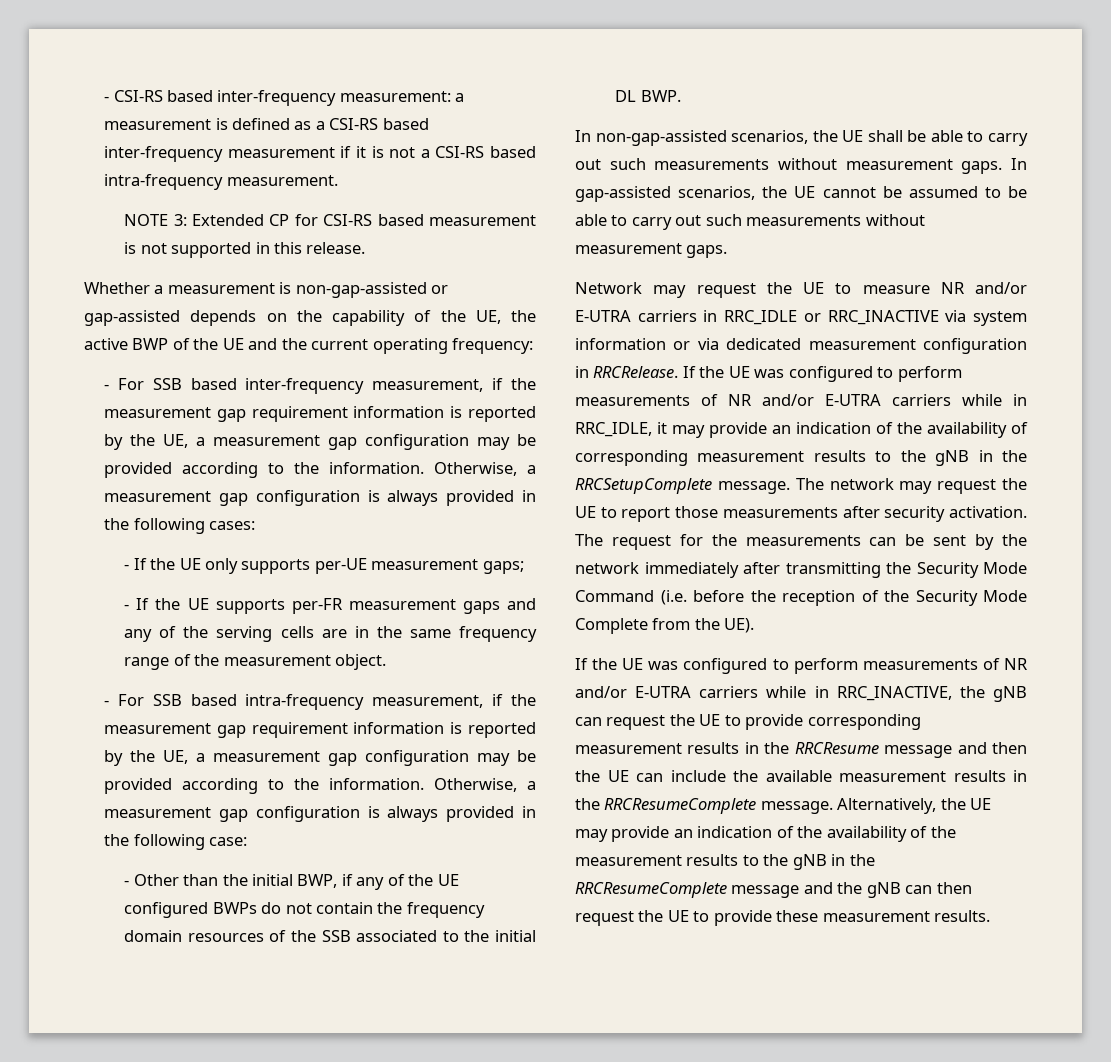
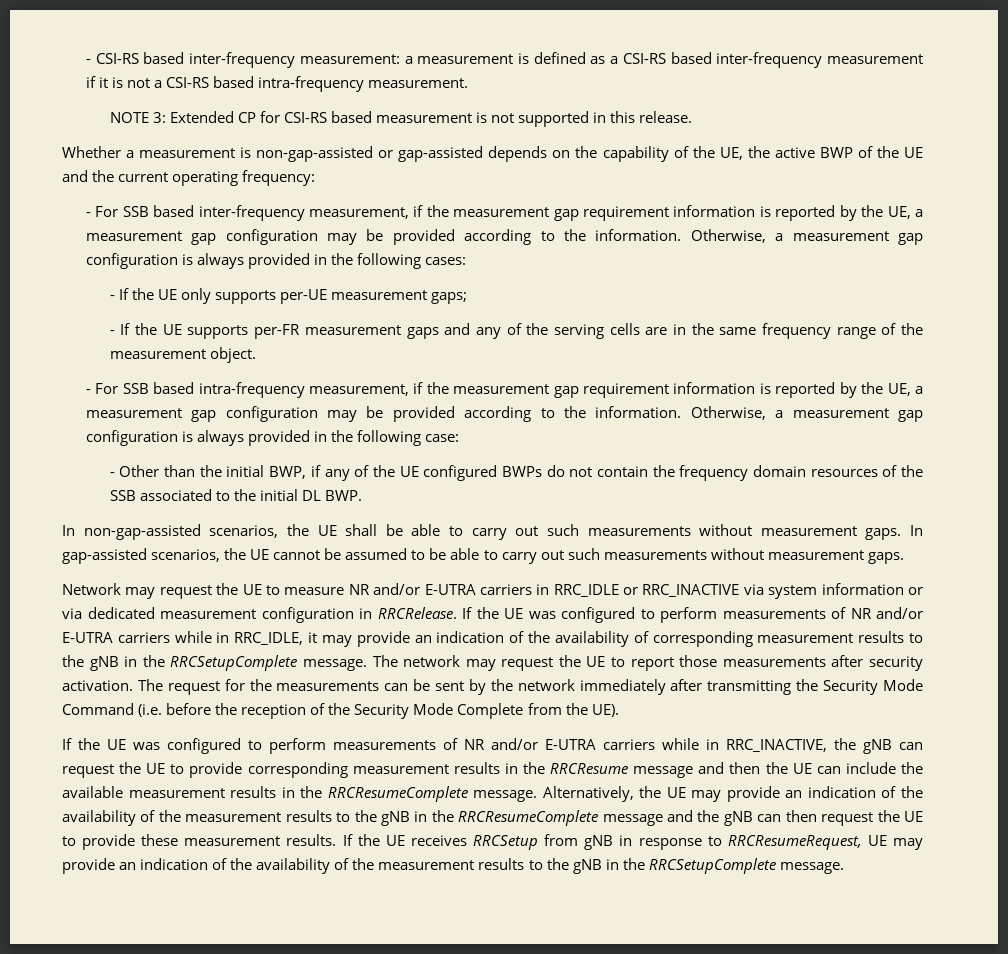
(991, 916) none -> [342,834,924,850] [62,858,844,874] If the UE receives RRCSetup from gNB in response to RRCResumeRequest, UE may provide an indication of the availability of the measurement results to the gNB in the RRCSetupComplete message.

